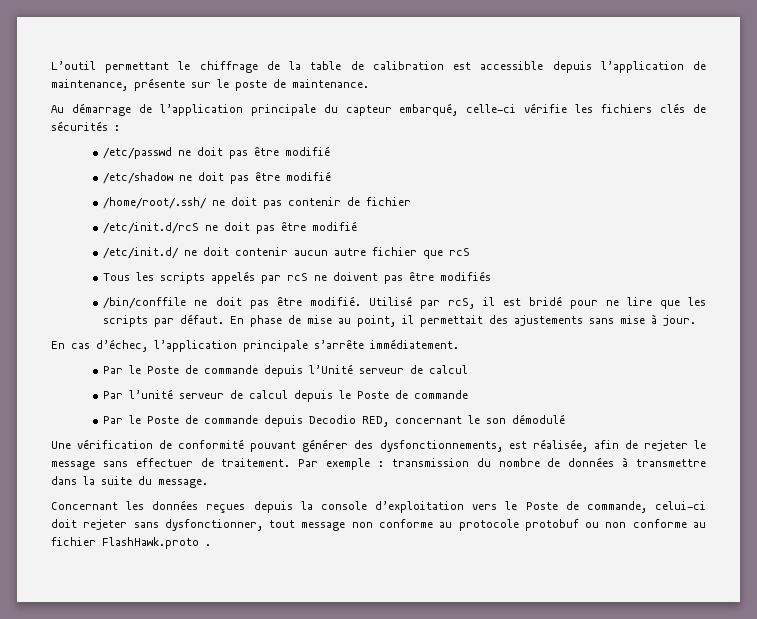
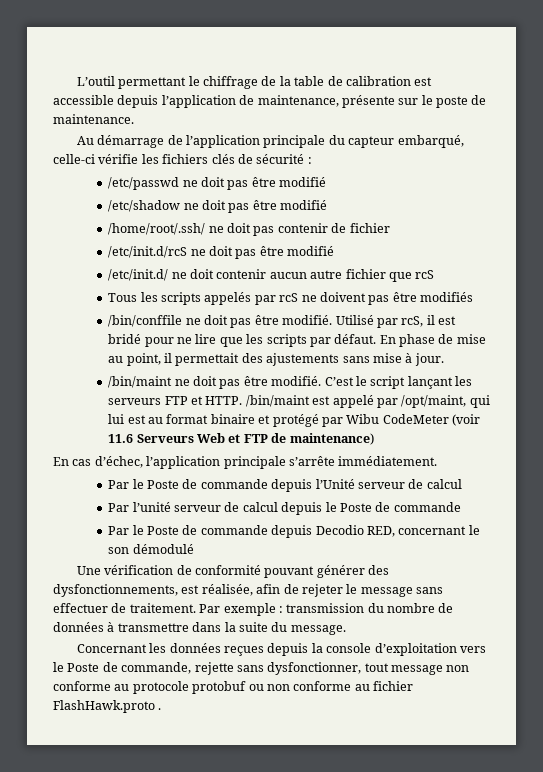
[51,121,108,131] sécurités -> [256,154,305,164] sécurité
(697, 320) none -> [108,376,473,389] [108,395,490,408] [108,414,481,427] [108,433,374,445] // /bin/maint ne doit pas être modifié. C’est le script lançant les serveurs FTP et HTTP. /bin/maint est appelé par /opt/maint, qui lui est au format binaire et protégé par Wibu CodeMeter (voir 11.6 Serveurs Web et FTP de maintenance)
[655,501,706,510] [51,519,128,530] celui-ci doit rejeter -> [194,662,234,675] rejette

